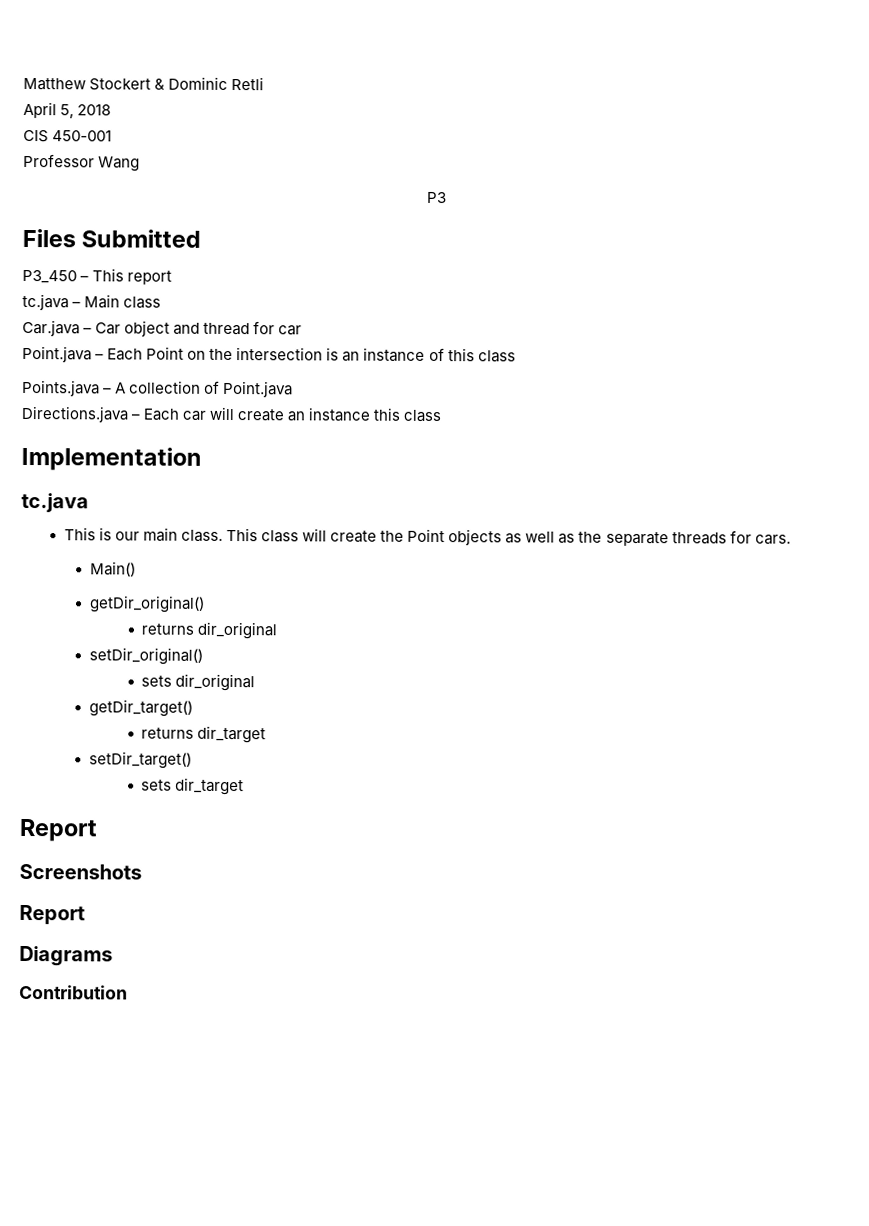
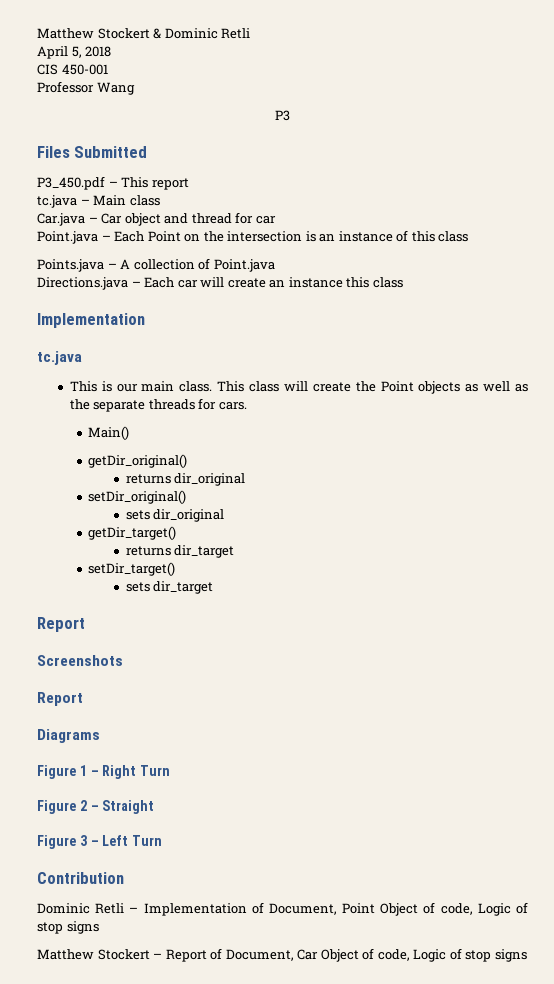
[22,269,77,284] P3_450 -> [37,176,105,190] P3_450.pdf
[19,984,128,1000] Contribution -> [37,765,171,779] [37,800,155,814] [37,835,163,849] [37,872,124,884] [37,902,528,916] [37,921,99,934] [37,948,527,962] Figure 1 – Right Turn // Figure 2 – Straight // Figure 3 – Left Turn // Contribution // Dominic Retli – Implementation of Document, Point Object of code, Logic of stop signs // Matthew Stockert – Report of Document, Car Object of code, Logic of stop signs

